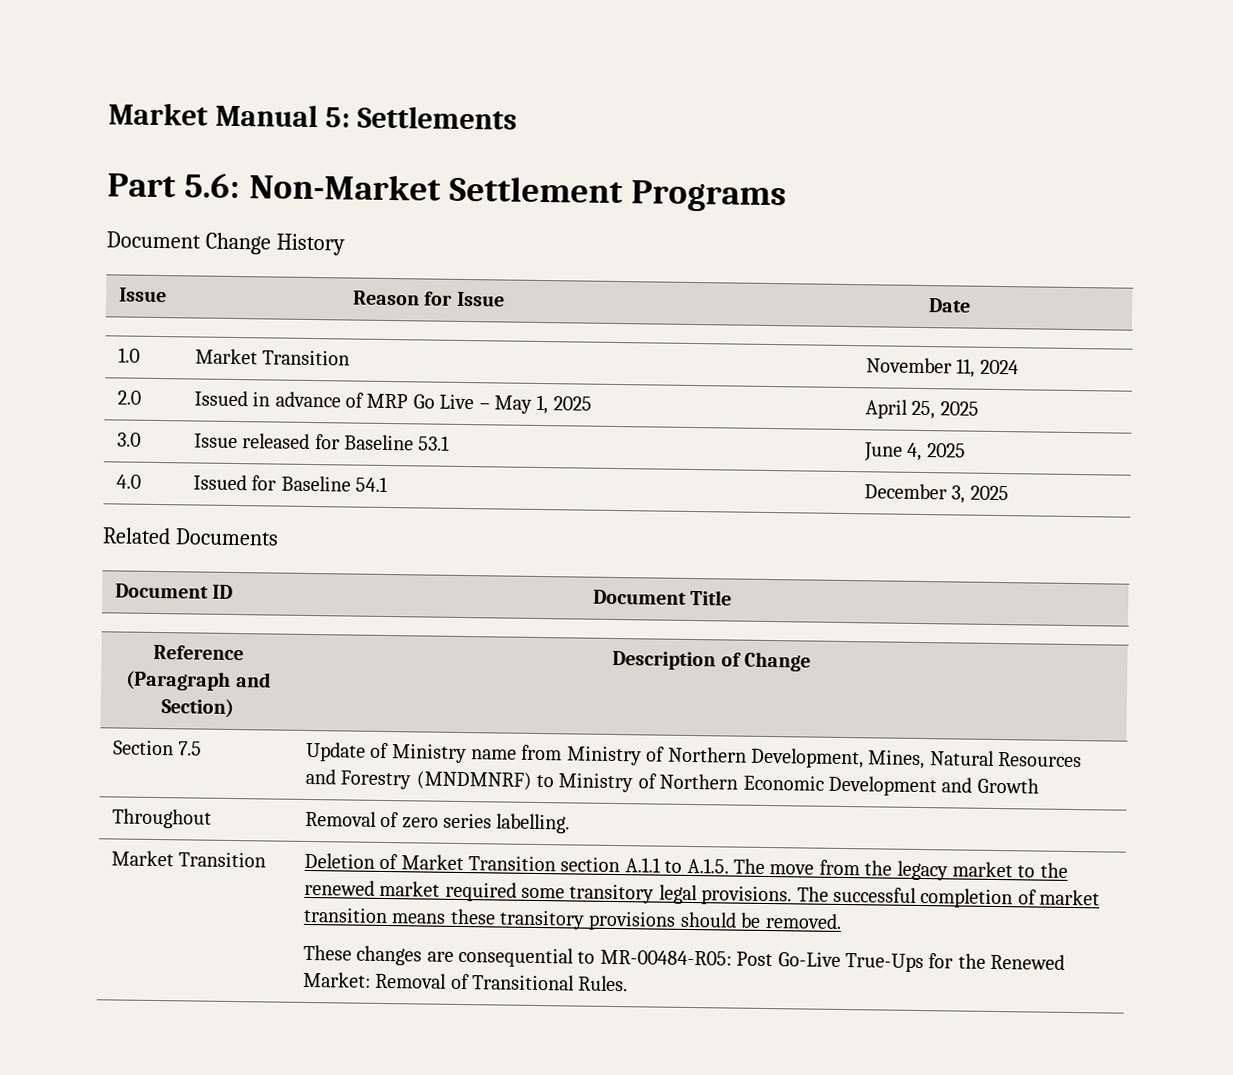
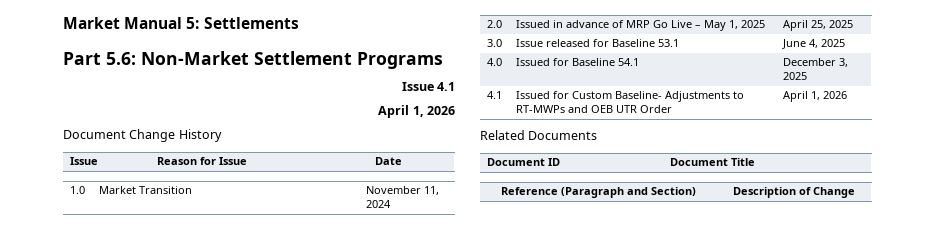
(788, 196) none -> [401,82,455,91] [378,105,455,118] // Issue 4.1 // April 1, 2026
(1009, 493) none -> [486,91,502,99] [515,91,744,102] [515,105,672,113] [782,91,847,102] // 4.1 | Issued for Custom Baseline- Adjustments to RT-MWPs and OEB UTR Order | April 1, 2026
[112,739,203,756] [305,741,1083,770] [304,768,1039,797] [111,808,212,829] [304,810,571,834] [110,850,267,868] [303,852,1068,881] [303,879,1101,909] [302,906,842,931] [302,944,1066,973] [302,971,629,992] // Section 7.5 | Update of Ministry name from Ministry of Northern Development, Mines, Natural Resources and Forestry (MNDMNRF) to Ministry of Northern Economic Development and Growth // Throughout | Removal of zero series labelling. // Market Transition | Deletion of Market Transition section A.1.1 to A.1.5. The move from the legacy market to the renewed market required some transitory legal provisions. The successful completion of market transition means these transitory provisions should be removed. // These changes are consequential to MR-00484-R05: Post Go-Live True-Ups for the Renewed Market: Removal of Transitional Rules. -> (855, 192) none

